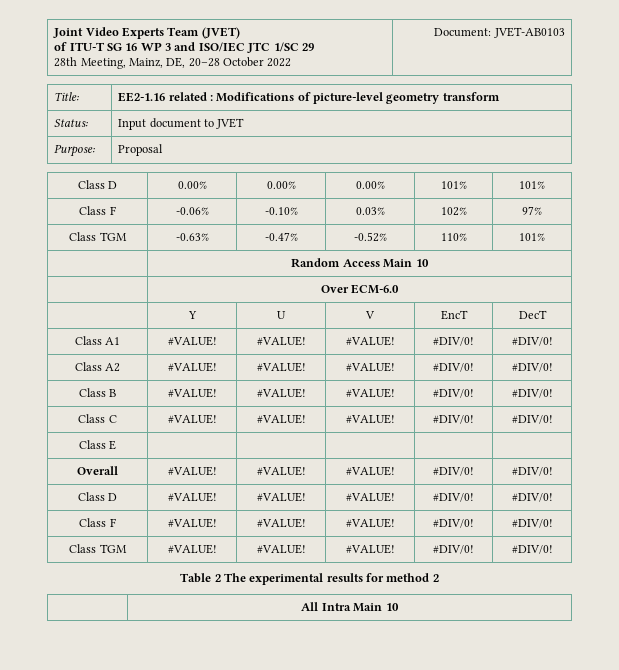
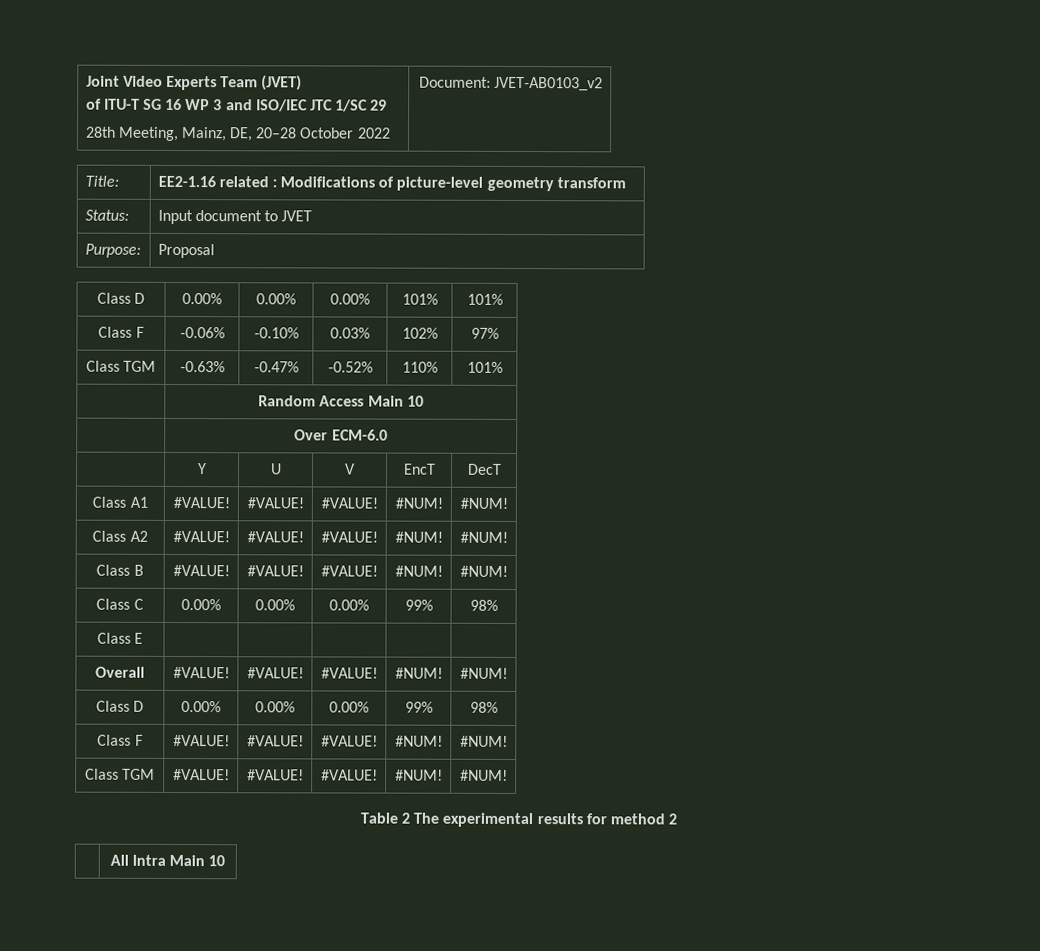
[493,27,565,38] JVET-AB0103 -> [494,76,604,92] JVET-AB0103_v2
[432,337,474,346] [511,337,553,346] #DIV/0! | #DIV/0! -> [394,497,443,509] [459,497,508,509] #NUM! | #NUM!
[432,363,474,372] [511,363,553,372] #DIV/0! | #DIV/0! -> [394,531,443,543] [459,531,508,543] #NUM! | #NUM!
[432,389,474,398] [511,389,553,398] #DIV/0! | #DIV/0! -> [394,565,443,577] [459,565,508,577] #NUM! | #NUM!
[167,414,217,424] [256,414,306,424] [345,414,395,424] [432,415,474,424] [511,415,553,424] #VALUE! | #VALUE! | #VALUE! | #DIV/0! | #DIV/0! -> [181,598,221,611] [255,599,295,611] [329,599,369,611] [404,599,433,611] [469,599,498,611] 0.00% | 0.00% | 0.00% | 99% | 98%
[432,467,474,476] [511,467,553,476] [77,492,118,501] [167,492,217,502] [256,492,306,502] [345,492,395,502] [432,493,474,502] [511,493,553,502] #DIV/0! | #DIV/0! // Class D | #VALUE! | #VALUE! | #VALUE! | #DIV/0! | #DIV/0! -> [394,667,443,679] [459,667,508,679] [95,700,145,712] [181,700,221,713] [255,701,295,713] [329,701,369,713] [404,701,433,713] [469,701,498,713] #NUM! | #NUM! // Class D | 0.00% | 0.00% | 0.00% | 99% | 98%
[432,519,474,528] [511,519,553,528] #DIV/0! | #DIV/0! -> [394,735,443,747] [459,735,508,747] #NUM! | #NUM!
[432,545,474,554] [511,545,553,554] #DIV/0! | #DIV/0! -> [394,769,443,781] [459,769,508,781] #NUM! | #NUM!

